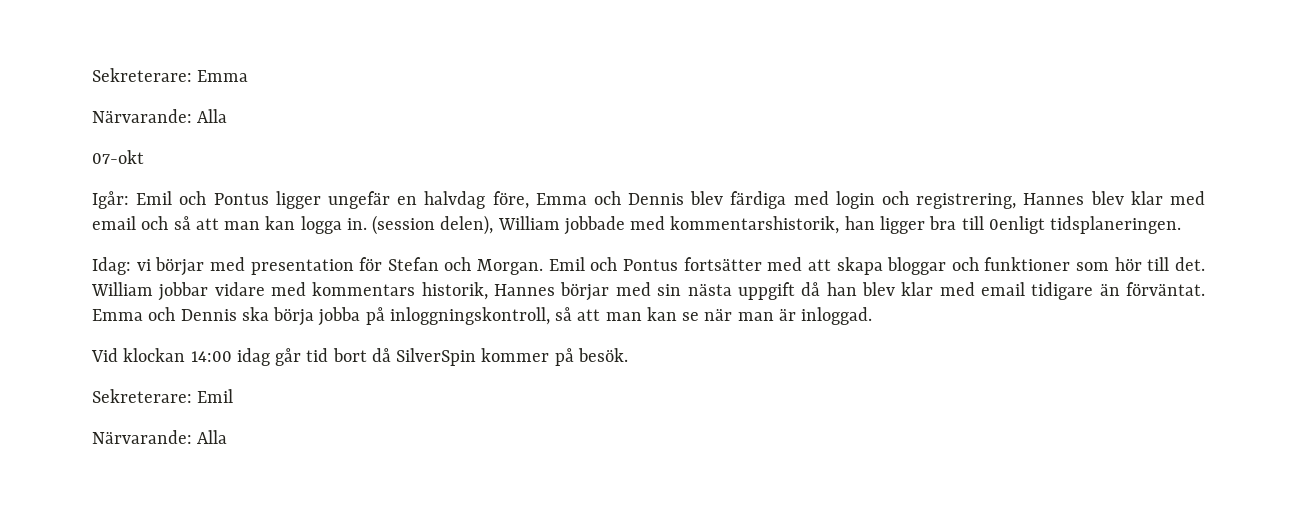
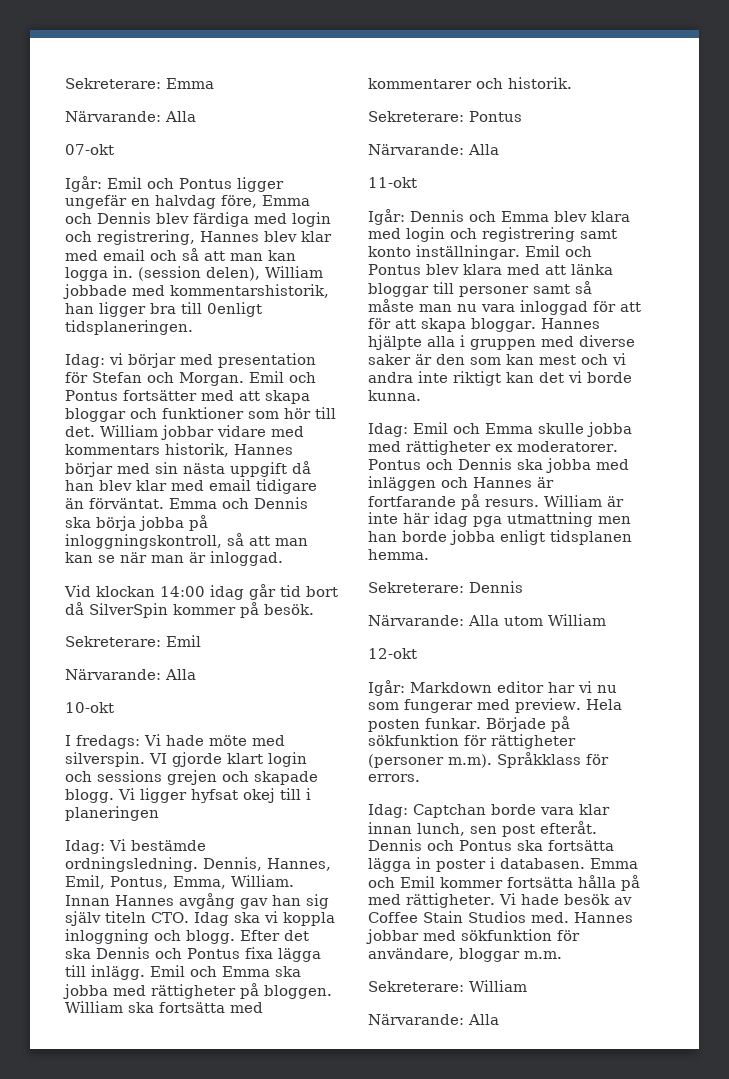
(228, 437) none -> [65,702,114,713] [65,734,285,749] [65,752,307,767] [65,770,318,785] [65,788,311,803] [65,806,159,821] [65,839,206,854] [65,857,331,872] [65,875,294,889] [65,893,329,909] [65,911,335,926] [65,929,309,944] [65,947,321,962] [65,965,301,980] [63,983,332,999] [65,1001,263,1013] [368,77,572,89] [368,111,522,122] [368,144,499,155] [368,177,417,188] [368,209,630,225] [368,227,617,242] [368,245,592,260] [368,264,613,275] [368,281,592,297] [368,299,641,315] [368,318,600,332] [368,335,635,350] [368,353,626,365] [368,371,632,386] [368,390,421,401] [368,422,632,437] [368,440,618,455] [368,458,629,473] [368,476,554,491] [368,494,624,510] [368,512,631,527] [368,530,632,545] [368,549,429,560] [368,581,523,593] [368,614,606,626] [368,648,417,659] [368,680,617,696] [368,698,622,713] [368,716,570,732] [368,734,576,749] [368,752,609,768] [368,774,420,782] [368,804,610,818] [368,821,597,837] [368,839,614,851] [368,857,638,872] [368,875,640,891] [368,893,632,908] [368,911,633,923] [366,929,580,944] [368,948,562,962] [368,980,527,992] [368,1014,499,1025] // 10-okt // I fredags: Vi hade möte med silverspin. VI gjorde klart login och sessions grejen och skapade blogg. Vi ligger hyfsat okej till i planeringen // Idag: Vi bestämde ordningsledning. Dennis, Hannes, Emil, Pontus, Emma, William. Innan Hannes avgång gav han sig själv titeln CTO. Idag ska vi koppla inloggning och blogg. Efter det ska Dennis och Pontus fixa lägga till inlägg. Emil och Emma ska jobba med rättigheter på bloggen. William ska fortsätta med kommentarer och historik. // Sekreterare: Pontus // Närvarande: Alla // 11-okt // Igår: Dennis och Emma blev klara med login och registrering samt konto inställningar. Emil och Pontus blev klara med att länka bloggar till personer samt så måste man nu vara inloggad för att för att skapa bloggar. Hannes hjälpte alla i gruppen med diverse saker är den som kan mest och vi andra inte riktigt kan det vi borde kunna. // Idag: Emil och Emma skulle jobba med rättigheter ex moderatorer. Pontus och Dennis ska jobba med inläggen och Hannes är fortfarande på resurs. William är inte här idag pga utmattning men han borde jobba enligt tidsplanen hemma. // Sekreterare: Dennis // Närvarande: Alla utom William // 12-okt // Igår: Markdown editor har vi nu som fungerar med preview. Hela posten funkar. Började på sökfunktion för rättigheter (personer m.m). Språkklass för errors. // Idag: Captchan borde vara klar innan lunch, sen post efteråt. Dennis och Pontus ska fortsätta lägga in poster i databasen. Emma och Emil kommer fortsätta hålla på med rättigheter. Vi hade besök av Coffee Stain Studios med. Hannes jobbar med sökfunktion för användare, bloggar m.m. // Sekreterare: William // Närvarande: Alla

